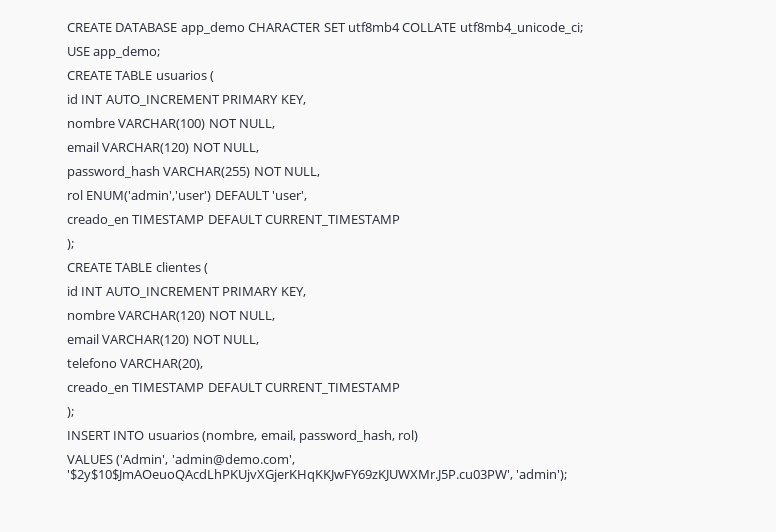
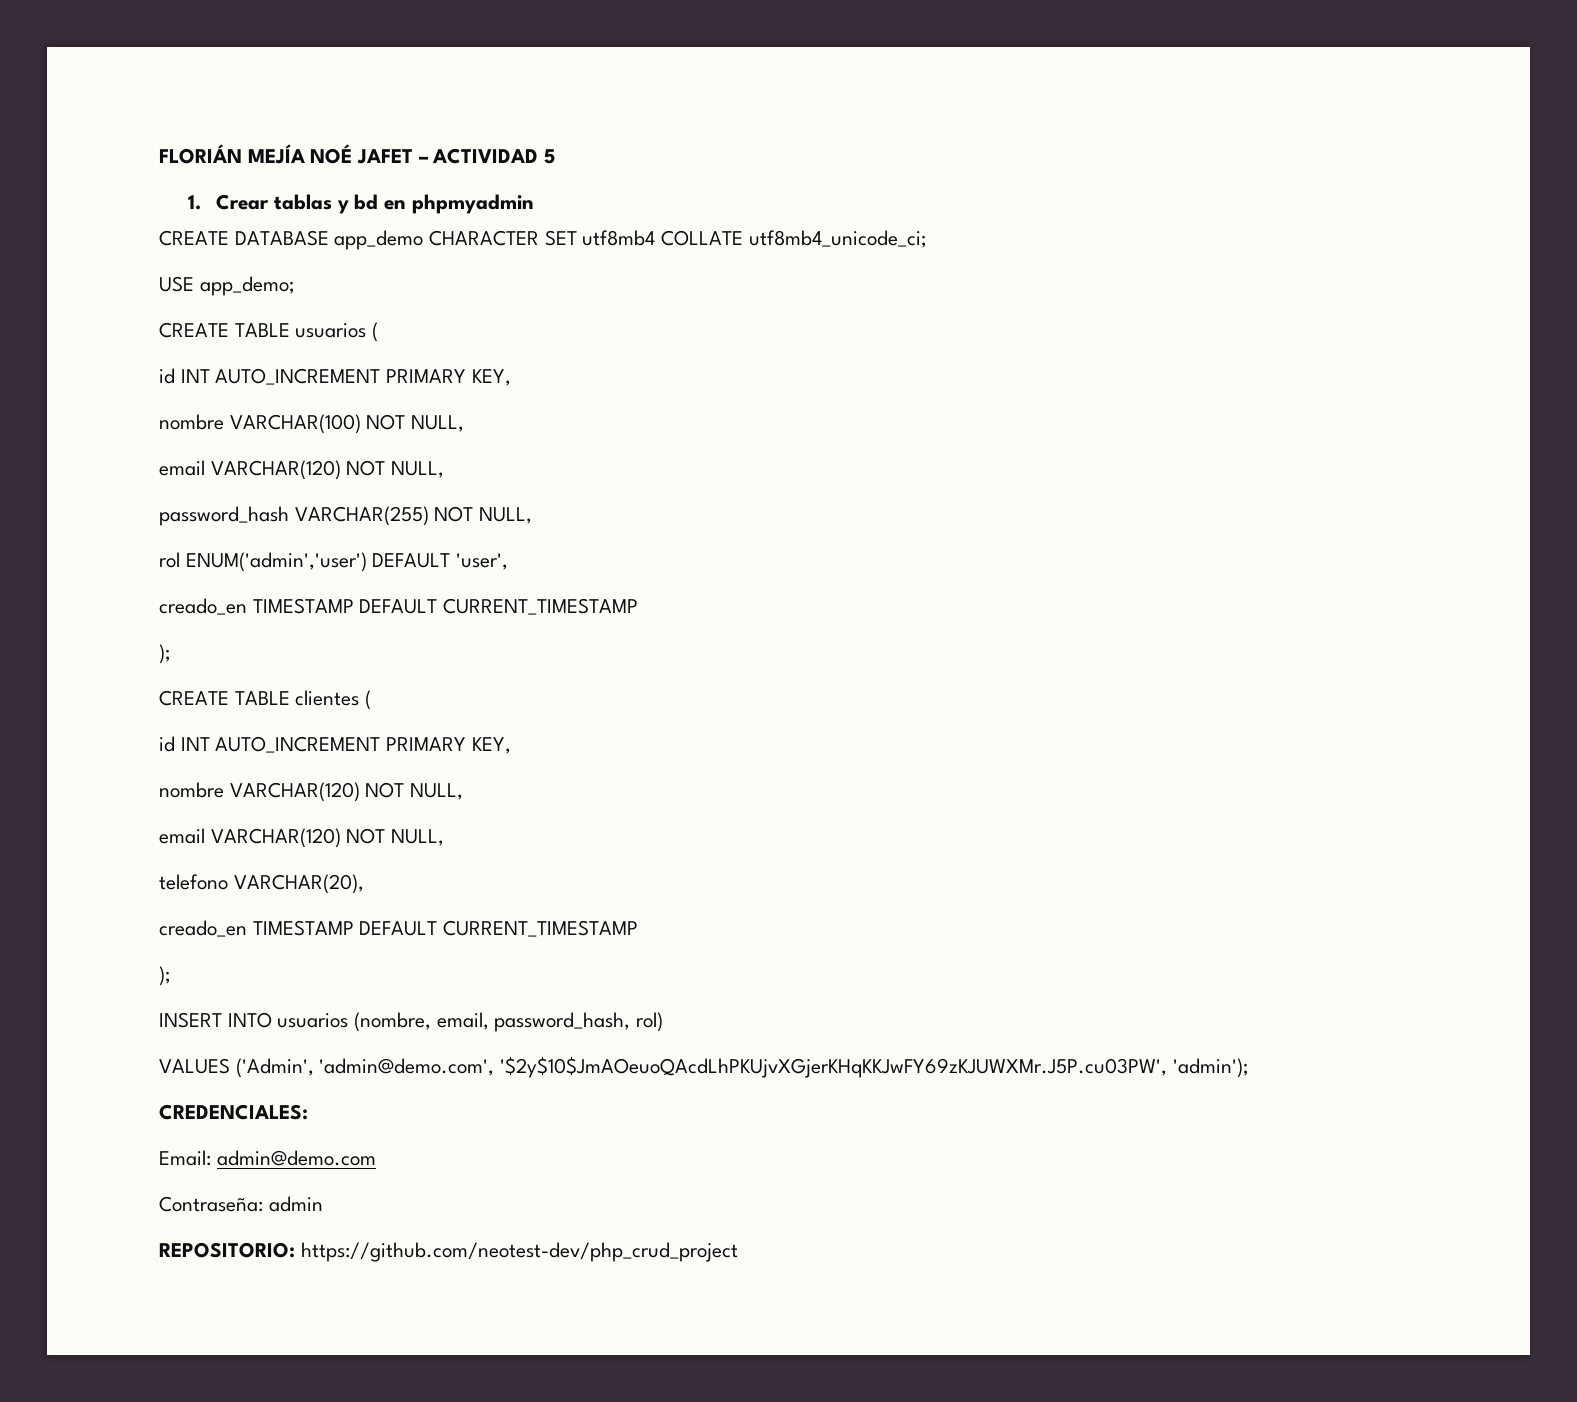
(67, 27) none -> [159,144,556,164] [187,194,534,214] FLORIÁN MEJÍA NOÉ JAFET – ACTIVIDAD 5 // 1. Crear tablas y bd en phpmyadmin //
(568, 475) none -> [159,1104,308,1120] [159,1150,376,1166] [159,1196,323,1212] [159,1242,738,1262] // CREDENCIALES: // Email: admin@demo.com // Contraseña: admin // REPOSITORIO: https://github.com/neotest-dev/php_crud_project

